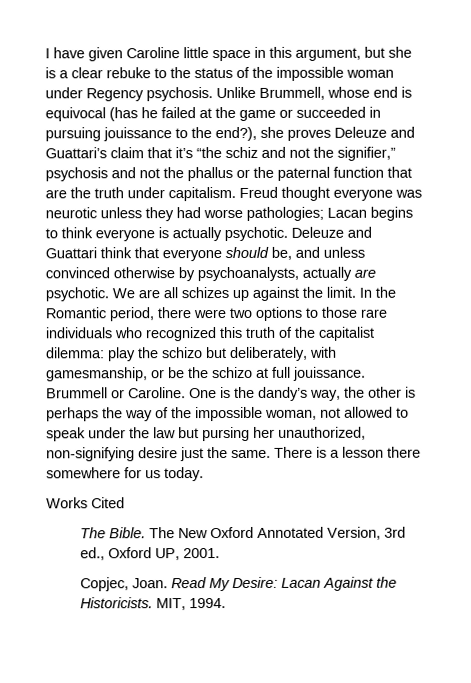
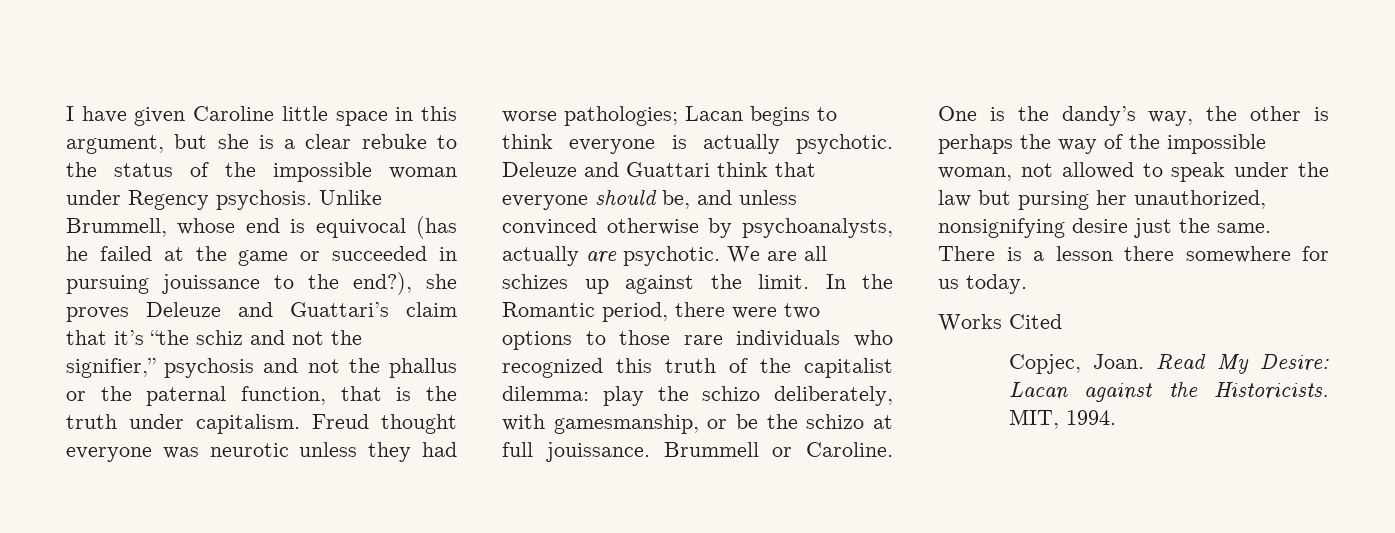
[333,166,412,178] [45,189,67,199] function that are -> [241,386,412,405] function, that is
[206,347,227,359] but -> (761, 393) none
[46,447,135,462] non-signifying -> [938,218,1065,238] nonsignifying
[80,526,407,540] [80,547,221,561] // The Bible. The New Oxford Annotated Version, 3rd ed., Oxford UP, 2001. -> (1062, 321) none
[323,576,375,591] Against -> [1084,383,1154,402] against

